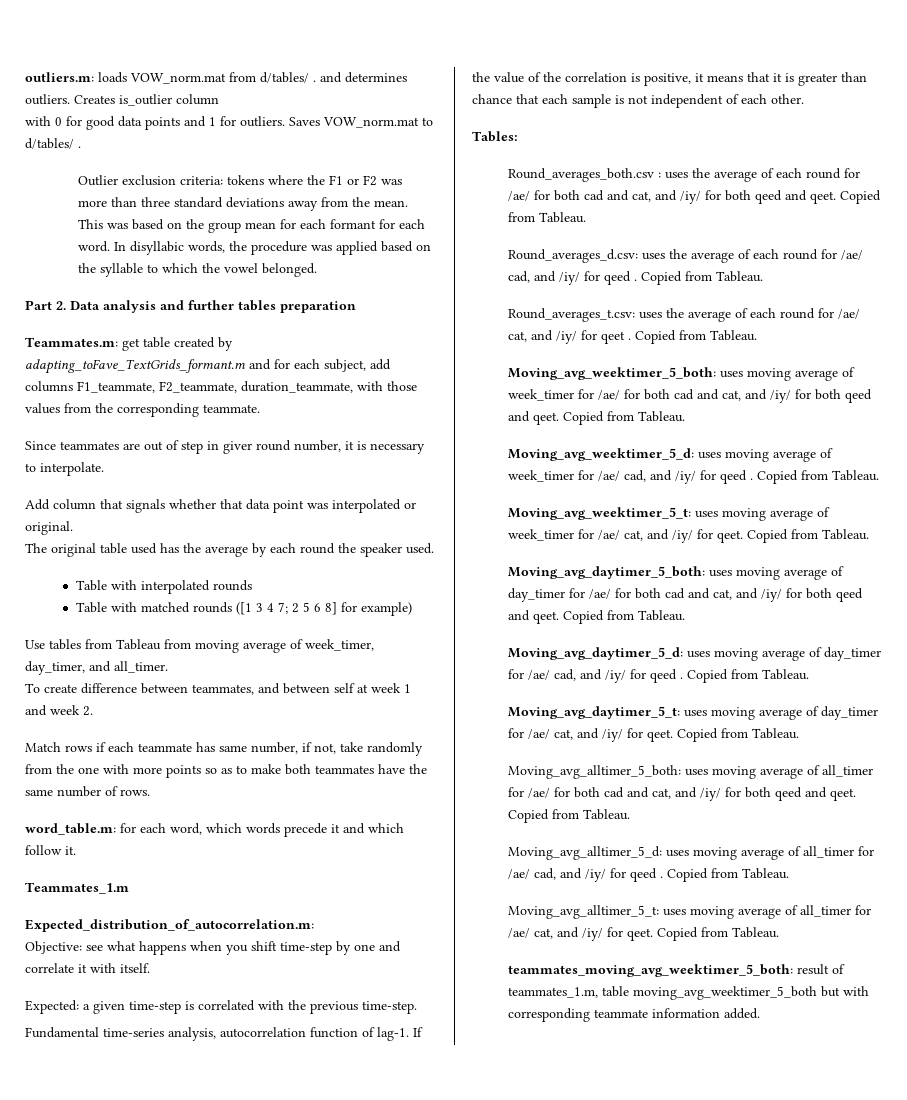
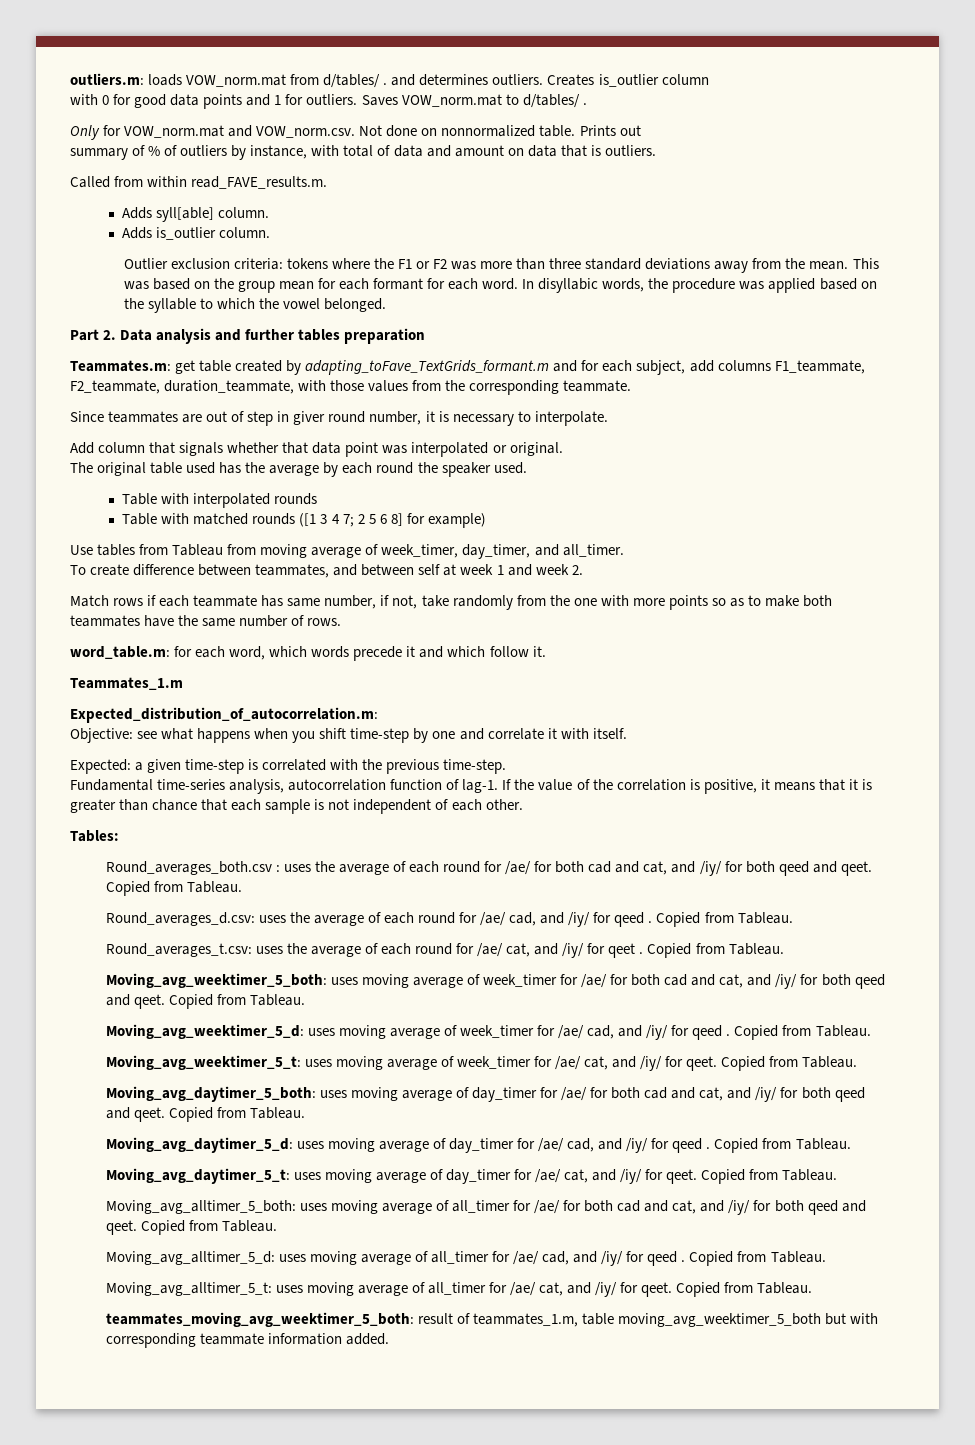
(81, 147) none -> [70,125,641,140] [70,145,656,160] [70,176,328,189] [122,207,270,222] [122,227,271,240] // Only for VOW_norm.mat and VOW_norm.csv. Not done on nonnormalized table. Prints out // summary of % of outliers by instance, with total of data and amount on data that is outliers. // Called from within read_FAVE_results.m. // Adds syll[able] column. // Adds is_outlier column.

